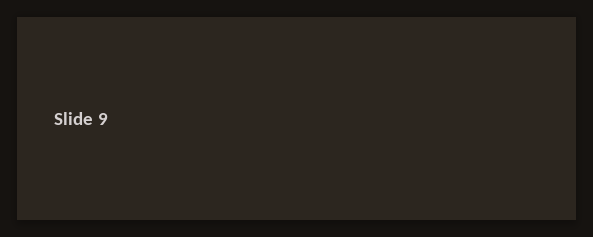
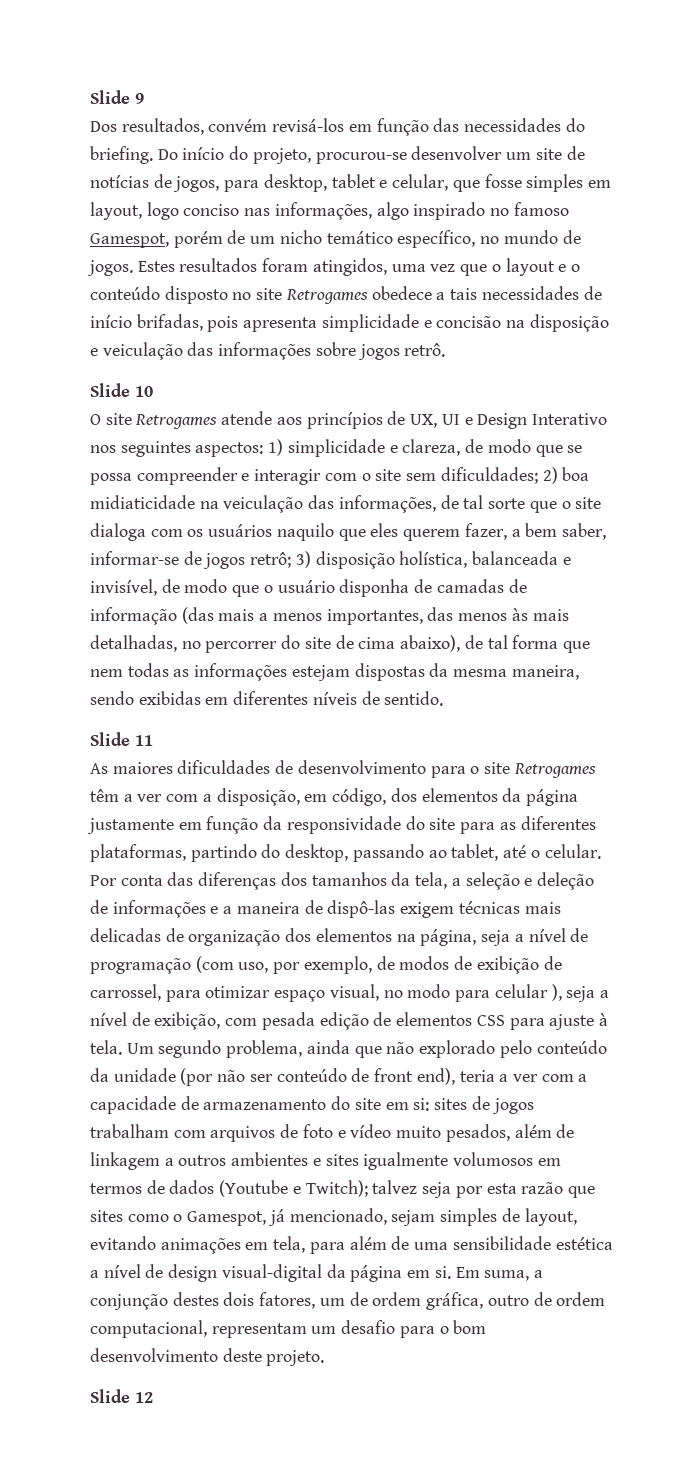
(108, 119) none -> [90,118,585,136] [90,146,585,164] [90,174,611,192] [90,202,569,220] [90,230,581,248] [87,258,580,276] [90,286,602,304] [90,314,609,332] [90,342,446,360] [90,383,153,397] [90,411,607,429] [90,439,583,457] [90,467,590,485] [90,495,602,513] [90,523,606,541] [90,551,571,569] [90,579,527,597] [90,607,569,625] [90,635,590,653] [90,663,579,681] [90,691,444,706] [90,732,153,746] [90,760,596,778] [90,788,578,806] [87,816,596,834] [90,844,601,862] [90,872,594,890] [90,900,561,918] [90,928,589,946] [90,956,562,974] [90,984,609,1002] [90,1012,608,1030] [90,1040,607,1058] [90,1068,588,1086] [90,1096,534,1114] [90,1124,575,1142] [90,1152,561,1170] [90,1180,595,1198] [90,1208,577,1226] [90,1236,613,1254] [90,1264,543,1282] [90,1292,606,1310] [90,1320,487,1338] [90,1348,325,1366] [90,1389,153,1403] // Dos resultados, convém revisá-los em função das necessidades do briefing. Do início do projeto, procurou-se desenvolver um site de notícias de jogos, para desktop, tablet e celular, que fosse simples em layout, logo conciso nas informações, algo inspirado no famoso Gamespot, porém de um nicho temático específico, no mundo de jogos. Estes resultados foram atingidos, uma vez que o layout e o conteúdo disposto no site Retrogames obedece a tais necessidades de início brifadas, pois apresenta simplicidade e concisão na disposição e veiculação das informações sobre jogos retrô. // Slide 10 // O site Retrogames atende aos princípios de UX, UI e Design Interativo nos seguintes aspectos: 1) simplicidade e clareza, de modo que se possa compreender e interagir com o site sem dificuldades; 2) boa midiaticidade na veiculação das informações, de tal sorte que o site dialoga com os usuários naquilo que eles querem fazer, a bem saber, informar-se de jogos retrô; 3) disposição holística, balanceada e invisível, de modo que o usuário disponha de camadas de informação (das mais a menos importantes, das menos às mais detalhadas, no percorrer do site de cima abaixo), de tal forma que nem todas as informações estejam dispostas da mesma maneira, sendo exibidas em diferentes níveis de sentido. // Slide 11 // As maiores dificuldades de desenvolvimento para o site Retrogames têm a ver com a disposição, em código, dos elementos da página justamente em função da responsividade do site para as diferentes plataformas, partindo do desktop, passando ao tablet, até o celular. Por conta das diferenças dos tamanhos da tela, a seleção e deleção de informações e a maneira de dispô-las exigem técnicas mais delicadas de organização dos elementos na página, seja a nível de programação (com uso, por exemplo, de modos de exibição de carrossel, para otimizar espaço visual, no modo para celular ), seja a nível de exibição, com pesada edição de elementos CSS para ajuste à tela. Um segundo problema, ainda que não explorado pelo conteúdo da unidade (por não ser conteúdo de front end), teria a ver com a capacidade de armazenamento do site em si: sites de jogos trabalham com arquivos de foto e vídeo muito pesados, além de linkagem a outros ambientes e sites igualmente volumosos em termos de dados (Youtube e Twitch); talvez seja por esta razão que sites como o Gamespot, já mencionado, sejam simples de layout, evitando animações em tela, para além de uma sensibilidade estética a nível de design visual-digital da página em si. Em suma, a conjunção destes dois fatores, um de ordem gráfica, outro de ordem computacional, representam um desafio para o bom desenvolvimento deste projeto. // Slide 12

